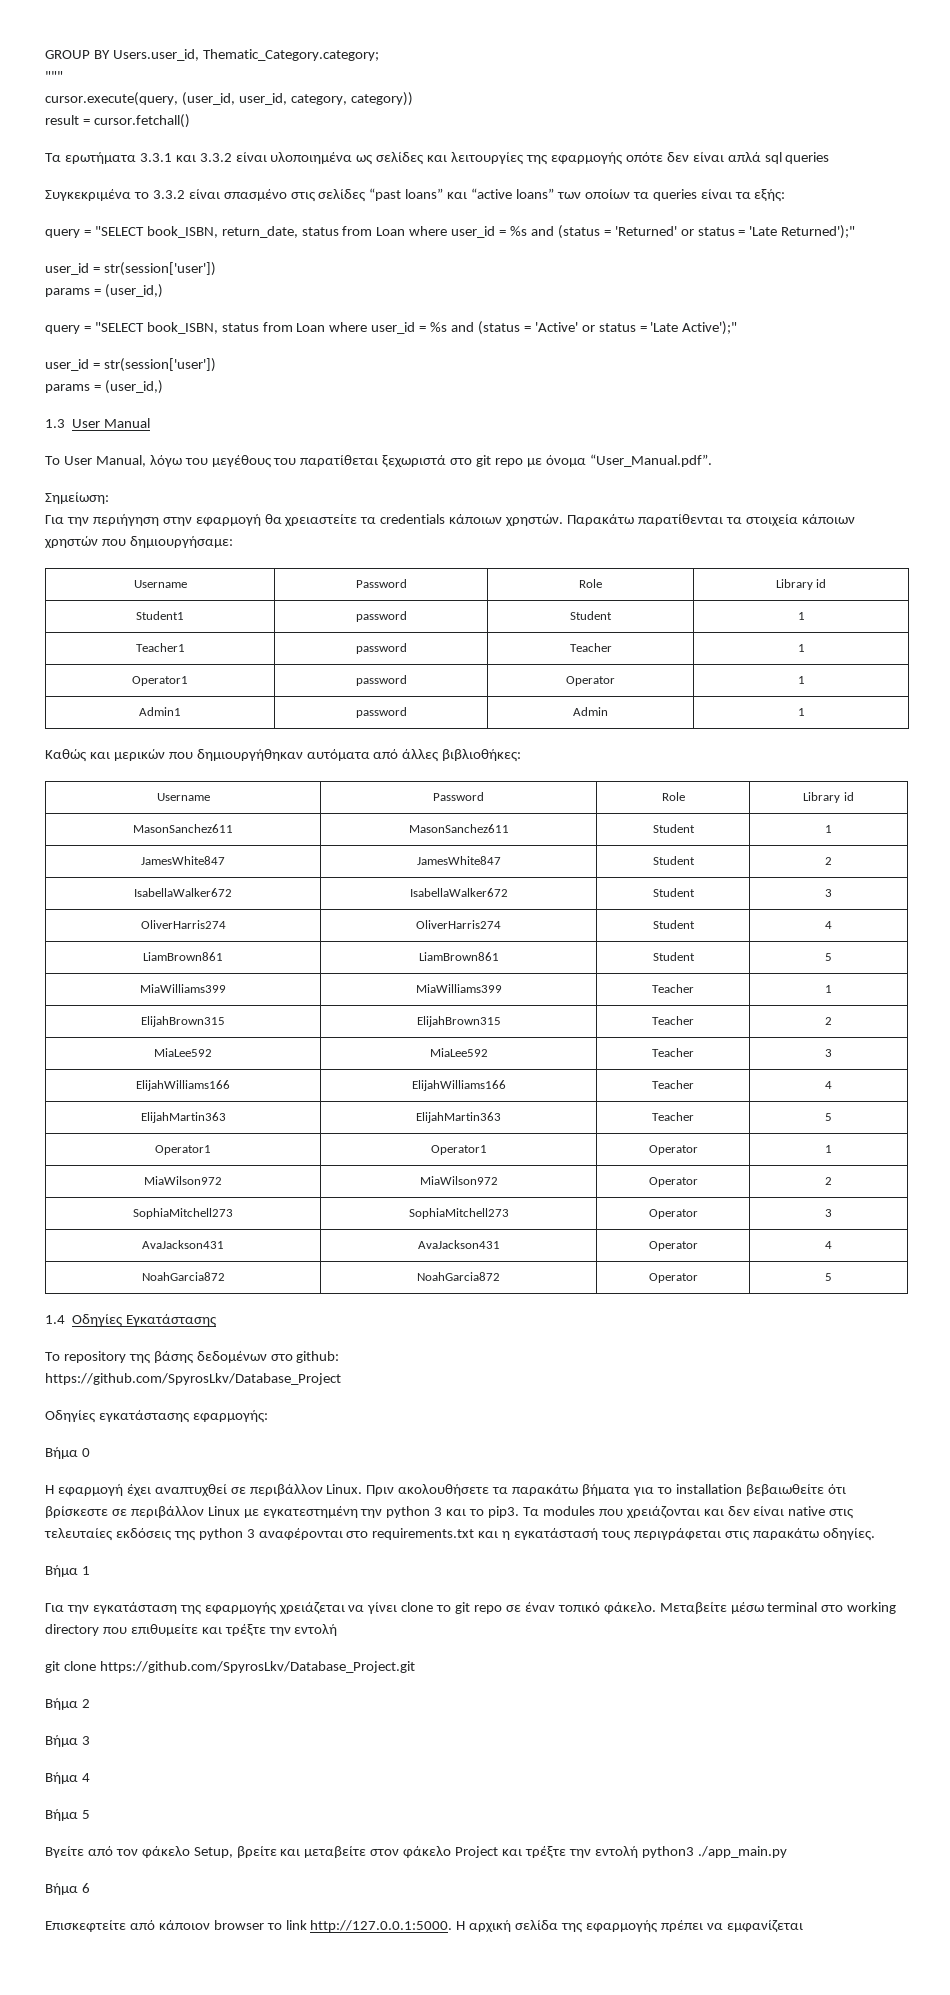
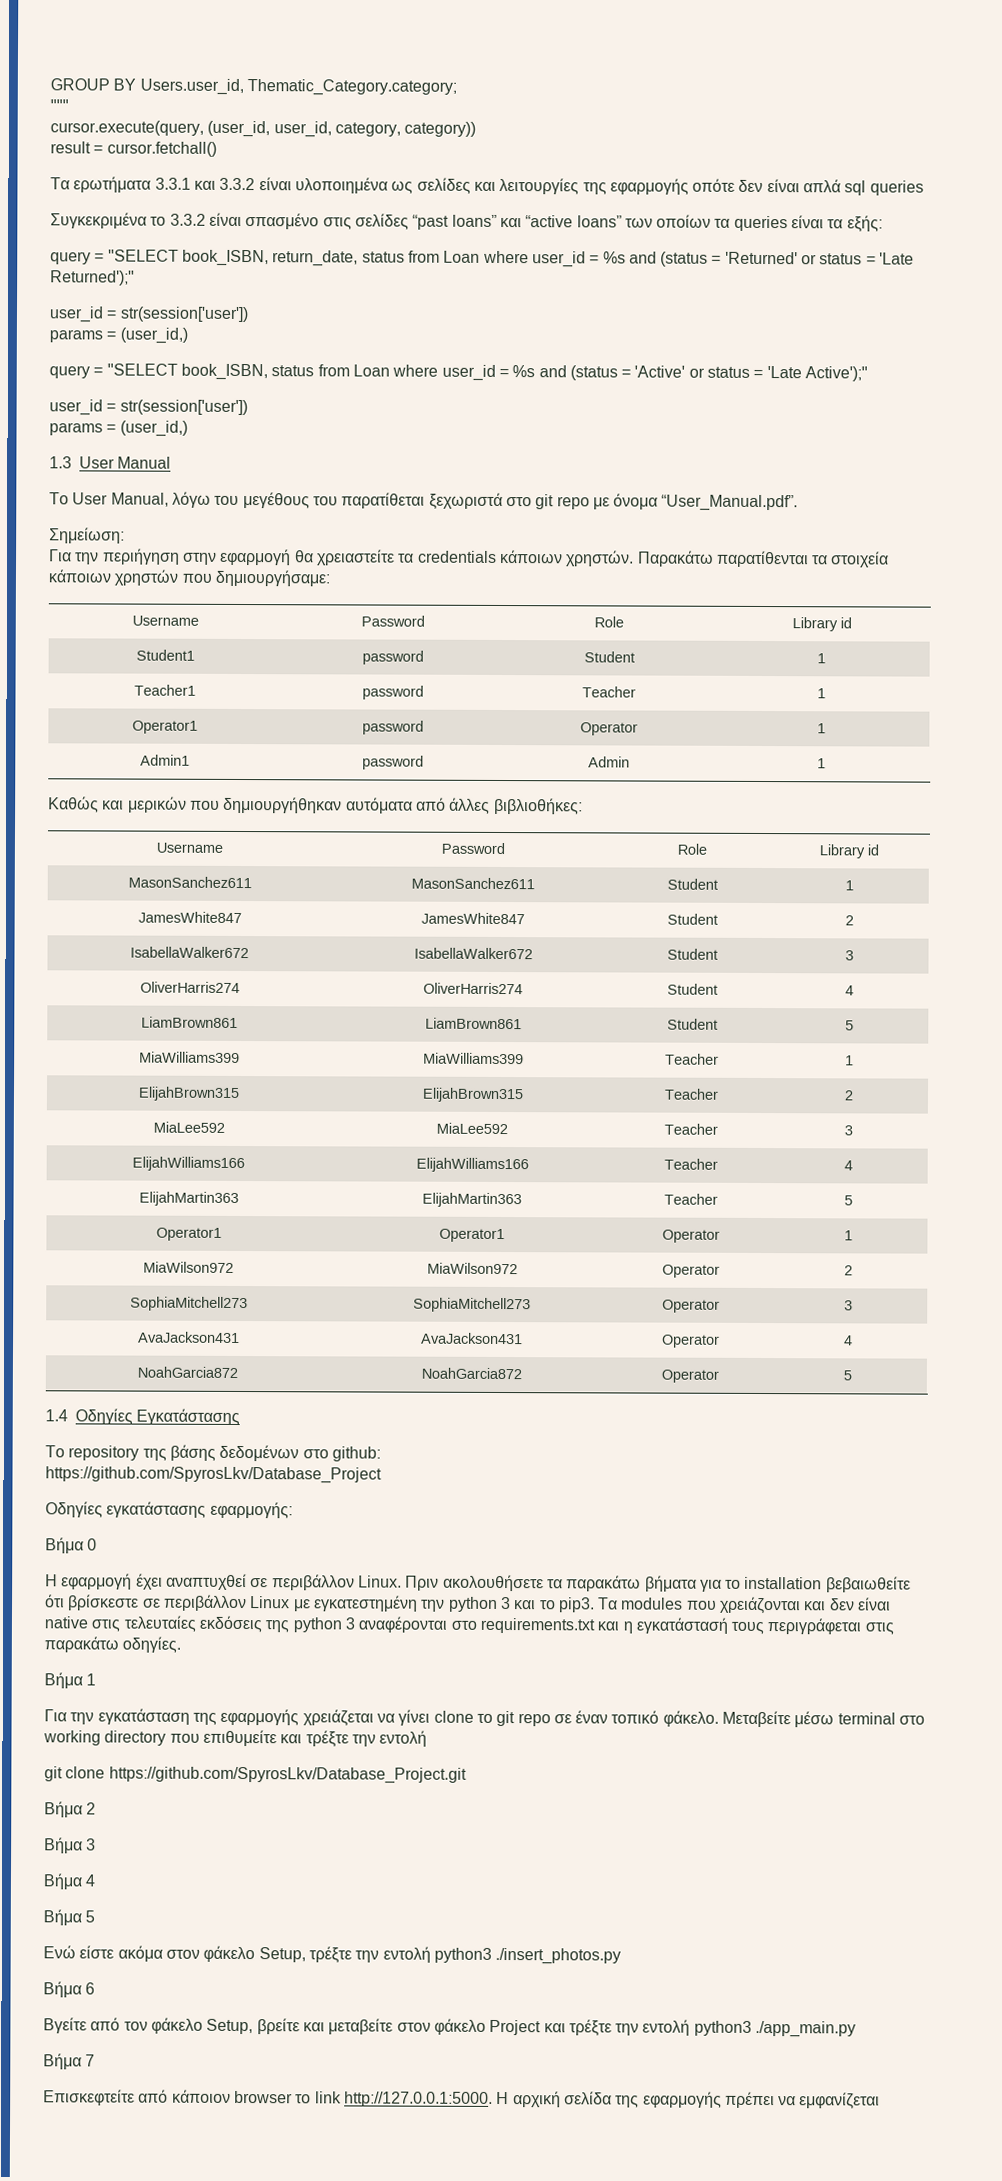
(90, 1814) none -> [43,1945,622,1965] [43,1981,96,1998] // Ενώ είστε ακόμα στον φάκελο Setup, τρέξτε την εντολή python3 ./insert_photos.py // Βήμα 6
[81,1883,90,1893] 6 -> [85,2054,96,2067] 7

